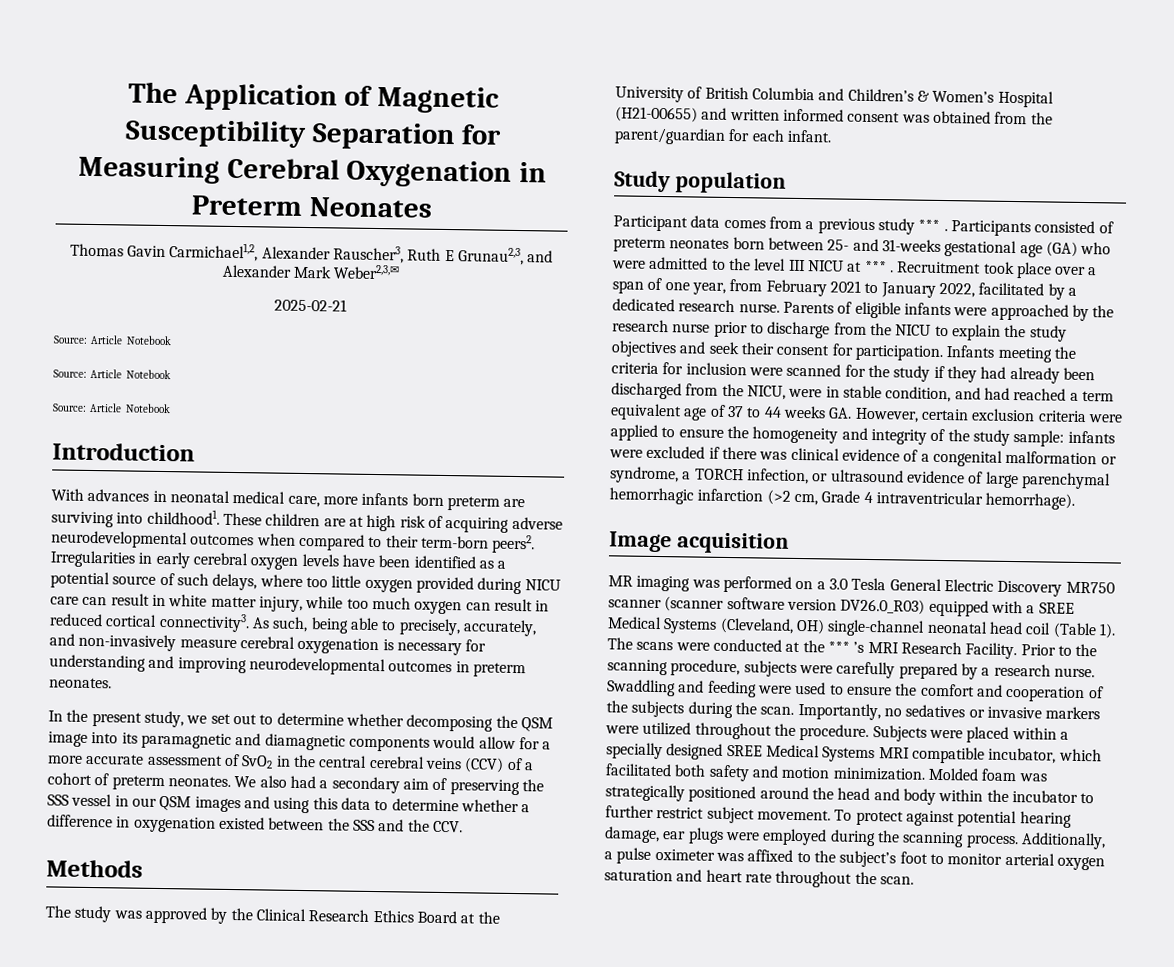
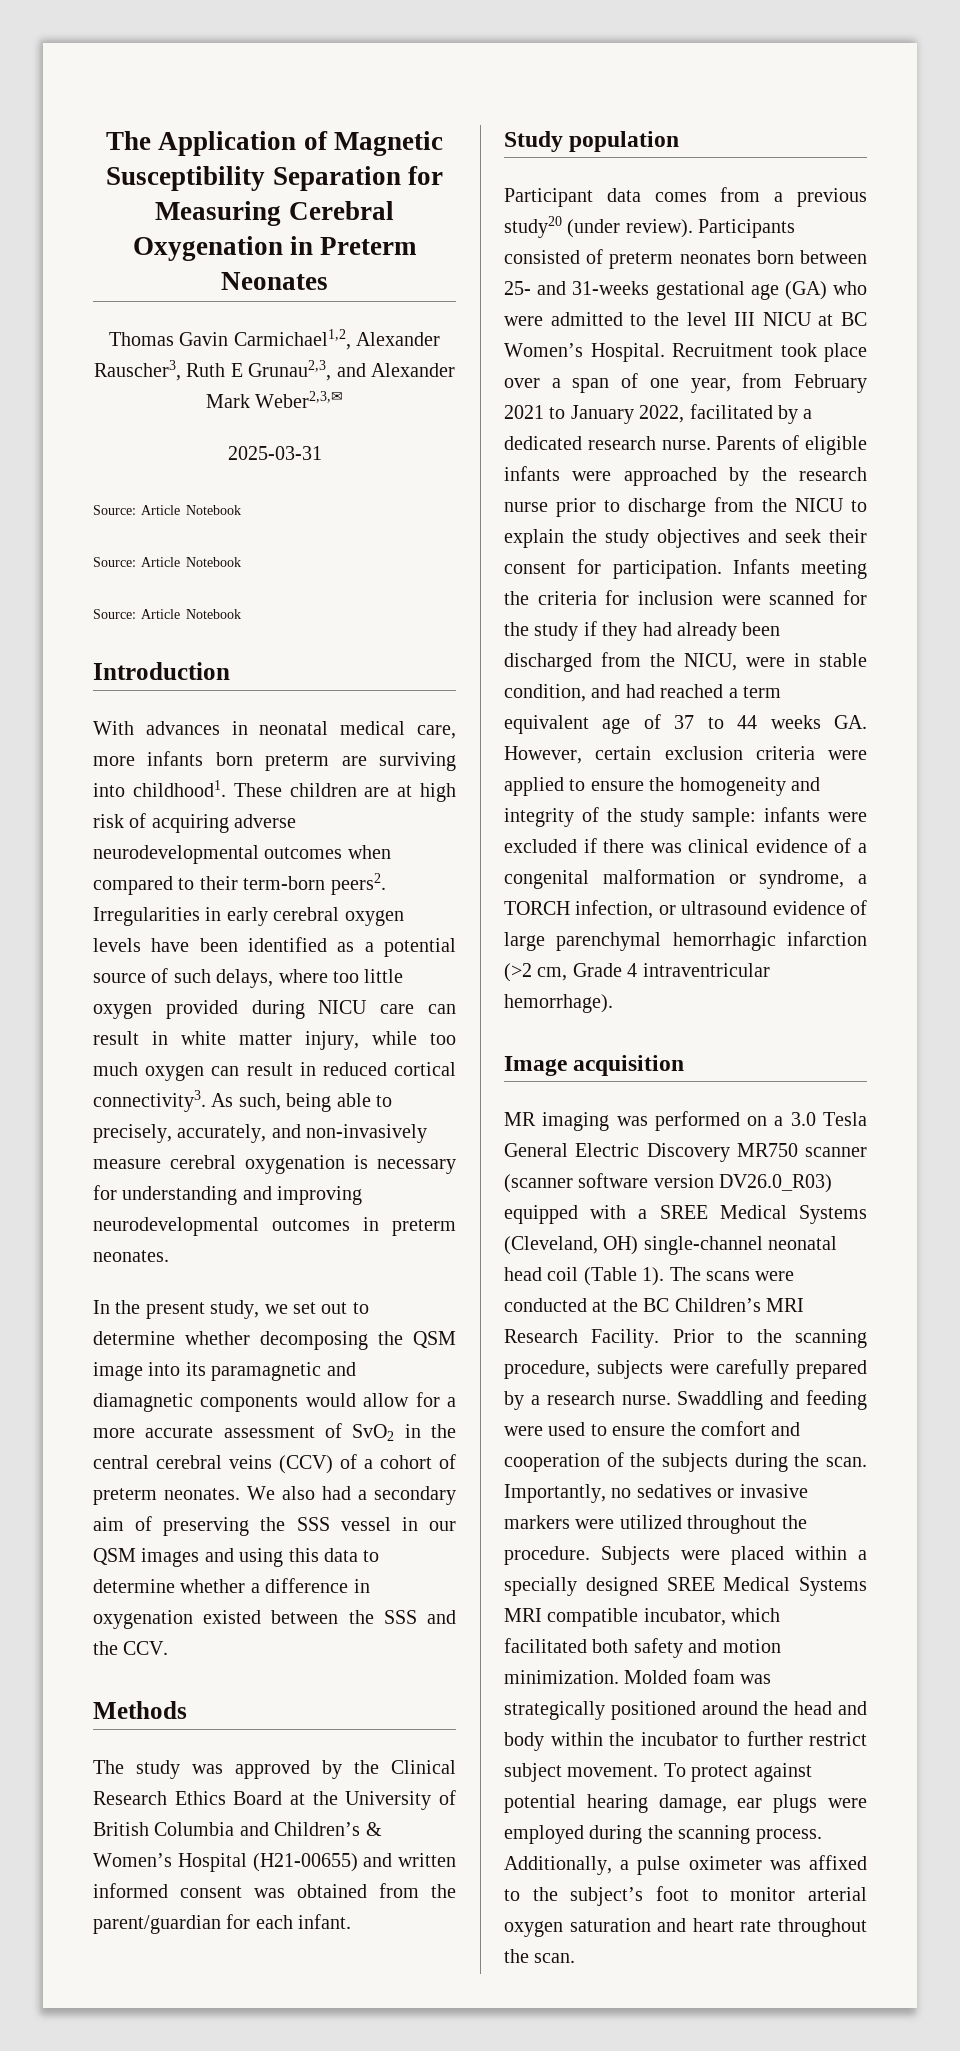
[274,298,347,312] 2025-02-21 -> [227,446,322,460] 2025-03-31
[877,218,948,235] study *** . -> [504,216,693,238] study20 (under review).
[864,260,894,273] *** . -> [841,312,867,326] [504,343,665,362] BC Women’s Hospital.
[827,641,865,653] *** ’s -> [643,1298,761,1312] BC Children’s

